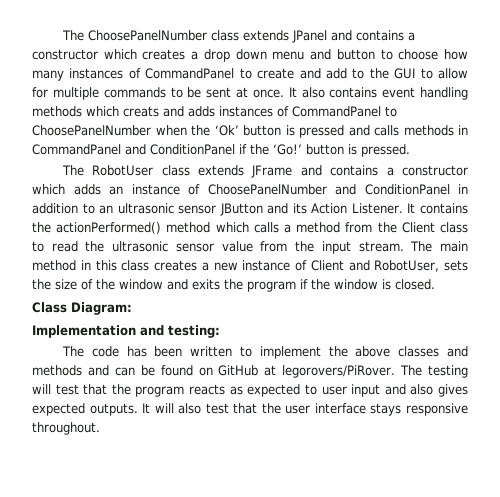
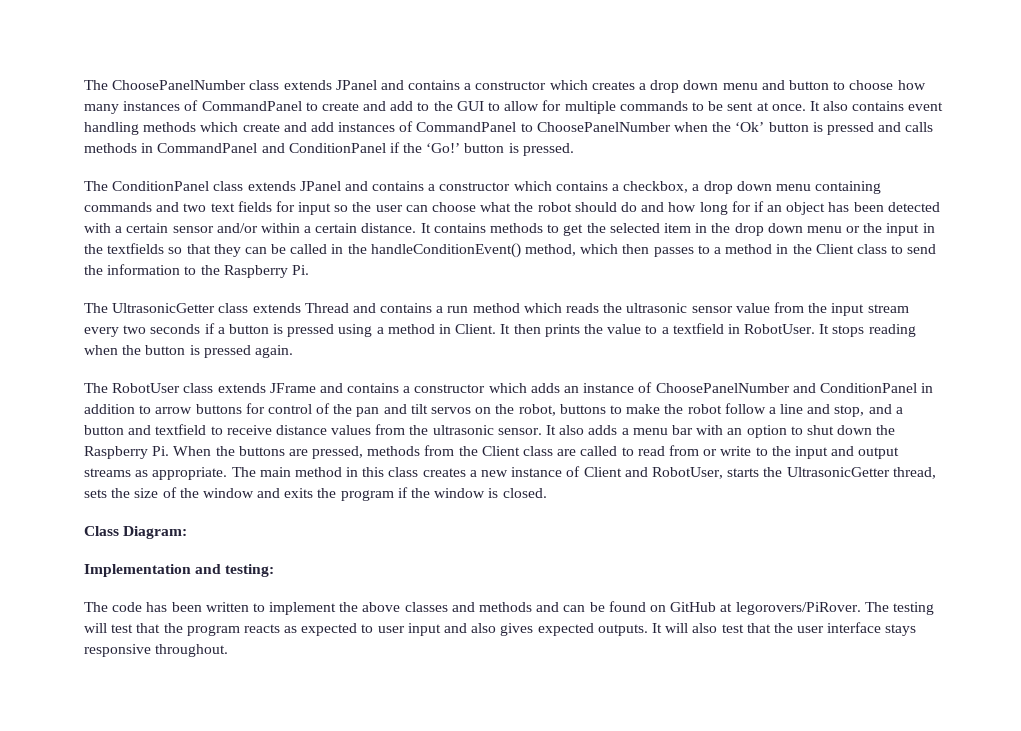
[123,106,215,117] creats and adds -> [242,122,334,132] create and add
(410, 150) none -> [84,181,882,194] [84,201,940,215] [84,223,935,236] [84,243,937,258] [84,264,309,278] [84,302,909,316] [84,323,916,337] [84,345,293,358] // The ConditionPanel class extends JPanel and contains a constructor which contains a checkbox, a drop down menu containing commands and two text fields for input so the user can choose what the robot should do and how long for if an object has been detected with a certain sensor and/or within a certain distance. It contains methods to get the selected item in the drop down menu or the input in the textfields so that they can be called in the handleConditionEvent() method, which then passes to a method in the Client class to send the information to the Raspberry Pi. // The UltrasonicGetter class extends Thread and contains a run method which reads the ultrasonic sensor value from the input stream every two seconds if a button is pressed using a method in Client. It then prints the value to a textfield in RobotUser. It stops reading when the button is pressed again.
[99,203,468,216] [32,222,468,234] [32,241,404,254] an ultrasonic sensor JButton and its Action Listener. It contains the actionPerformed() method which calls a method from the Client class to read the ultrasonic sensor value from the input stream. -> [155,403,903,417] [84,424,896,438] [84,445,900,459] [84,467,228,480] arrow buttons for control of the pan and tilt servos on the robot, buttons to make the robot follow a line and stop, and a button and textfield to receive distance values from the ultrasonic sensor. It also adds a menu bar with an option to shut down the Raspberry Pi. When the buttons are pressed, methods from the Client class are called to read from or write to the input and output streams as appropriate.
(440, 266) none -> [727,467,936,479] starts the UltrasonicGetter thread,

